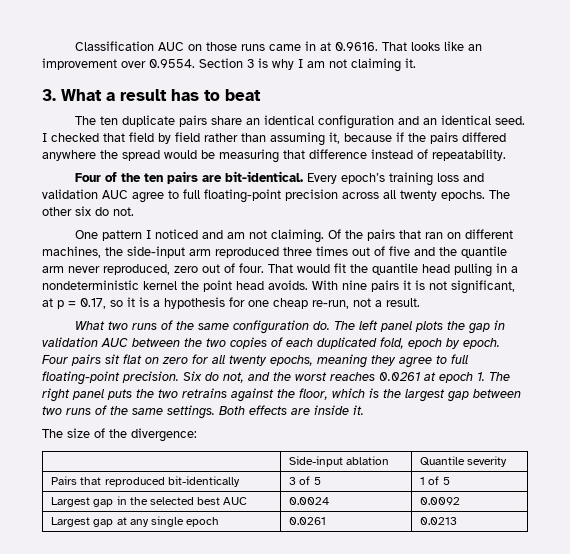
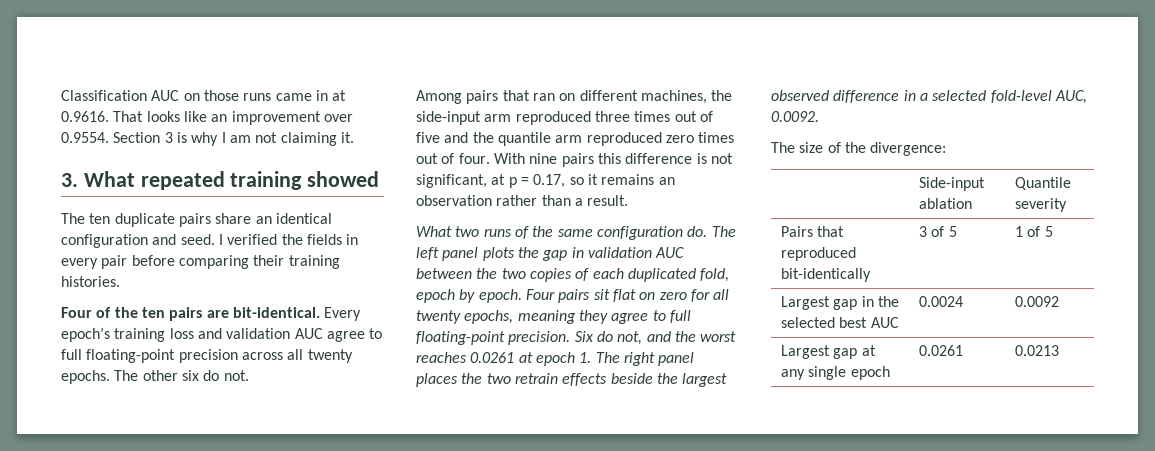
[106,89,261,101] a result has to beat -> [140,171,380,190] repeated training showed
[423,115,526,125] [42,132,506,146] [42,149,506,163] an identical seed. I checked that field by field rather than assuming it, because if the pairs differed anywhere the spread would be measuring that difference instead of repeatability. -> [180,234,359,245] [61,255,340,269] [61,276,120,287] seed. I verified the fields in every pair before comparing their training histories.
[75,229,364,243] One pattern I noticed and am not claiming. Of the -> [416,90,462,104] Among
[68,263,518,277] [42,280,308,292] never reproduced, zero out of four. That would fit the quantile head pulling in a nondeterministic kernel the point head avoids. -> [586,132,735,146] [416,153,490,164] reproduced zero times out of four.
[403,280,411,290] it -> [597,153,693,164] this difference
[139,297,371,309] is a hypothesis for one cheap re-run, not -> [601,174,675,185] [416,195,571,206] remains an observation rather than
[107,388,521,402] [42,405,364,419] puts the two retrains against the floor, which is the largest gap between two runs of the same settings. Both effects are inside it. -> [416,373,728,387] [771,90,1087,104] [771,111,819,122] places the two retrain effects beside the largest observed difference in a selected fold-level AUC, 0.0092.

